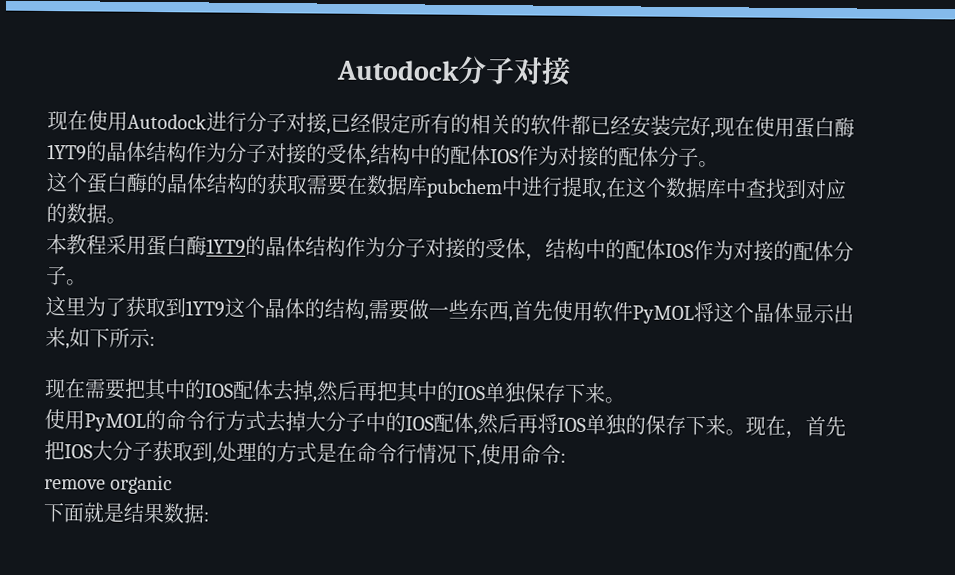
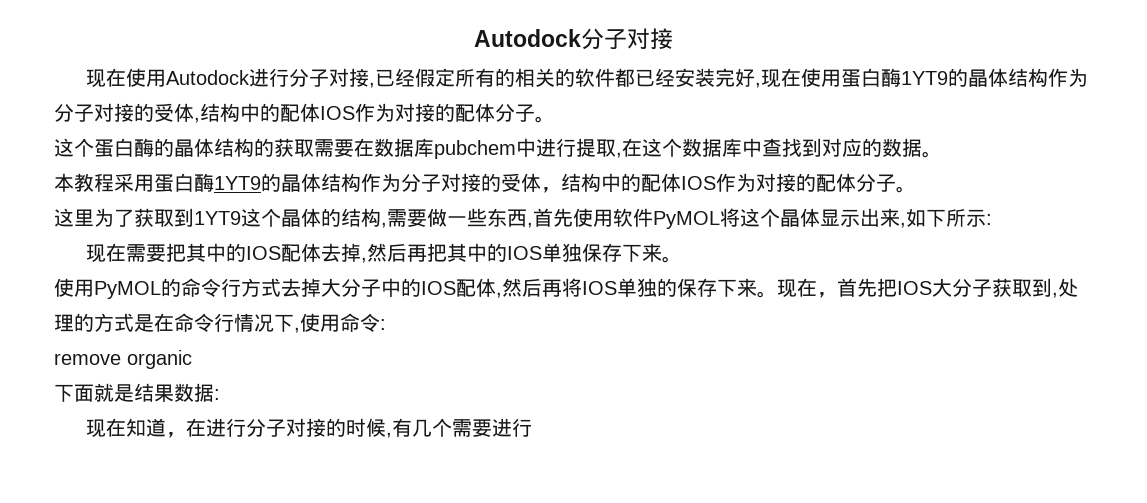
(209, 516) none -> [85,418,532,438] // 现在知道，在进行分子对接的时候,有几个需要进行

